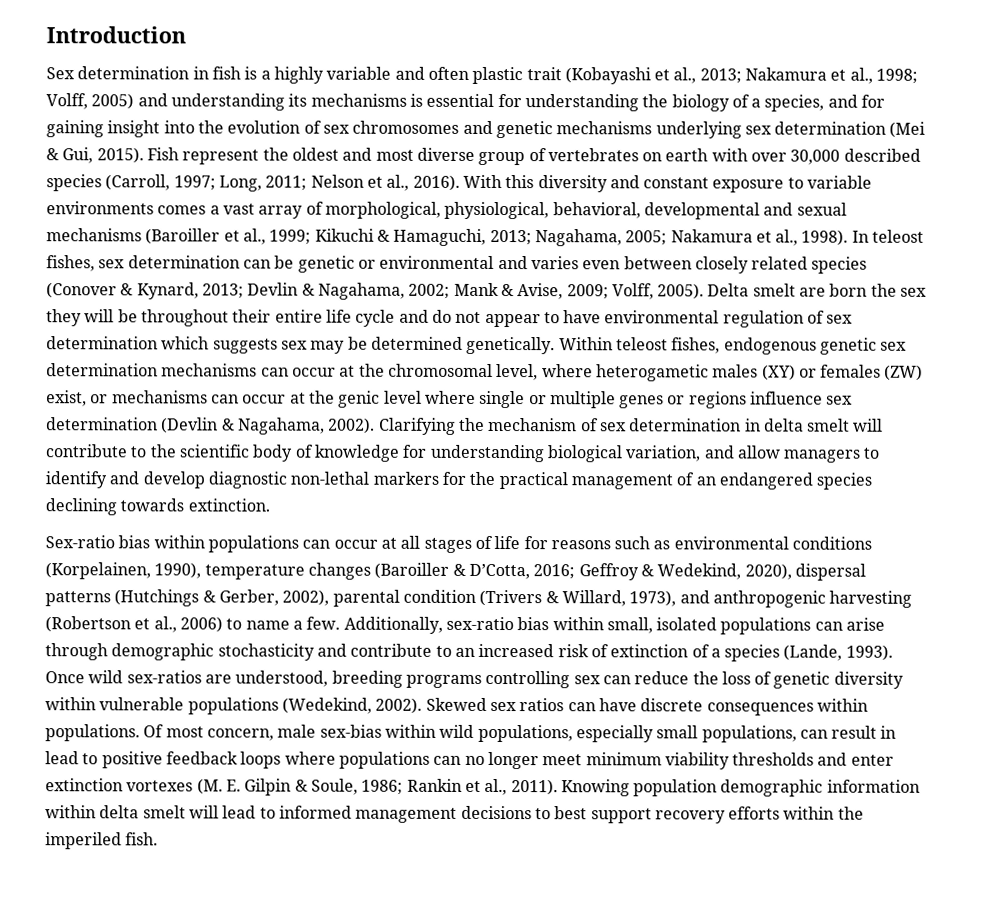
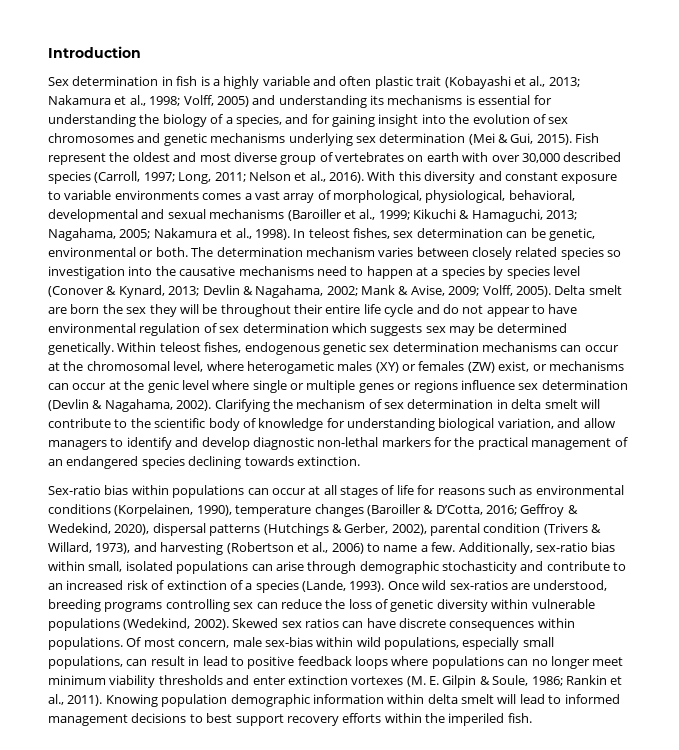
[297,255,868,274] genetic or environmental and varies even between closely related species -> [548,228,595,241] [48,247,622,260] [48,266,580,279] genetic, environmental or both. The determination mechanism varies between closely related species so investigation into the causative mechanisms need to happen at a species by species level
[712,590,826,608] anthropogenic -> (157, 547) none

